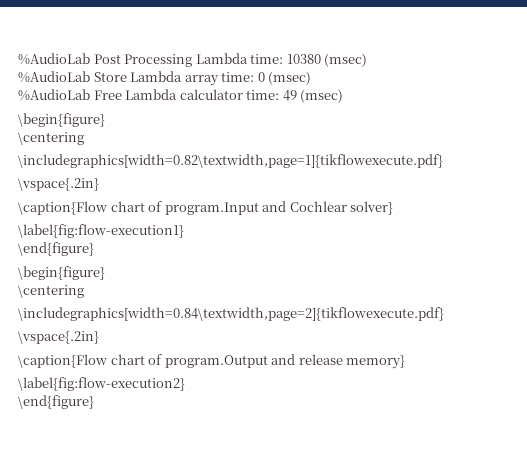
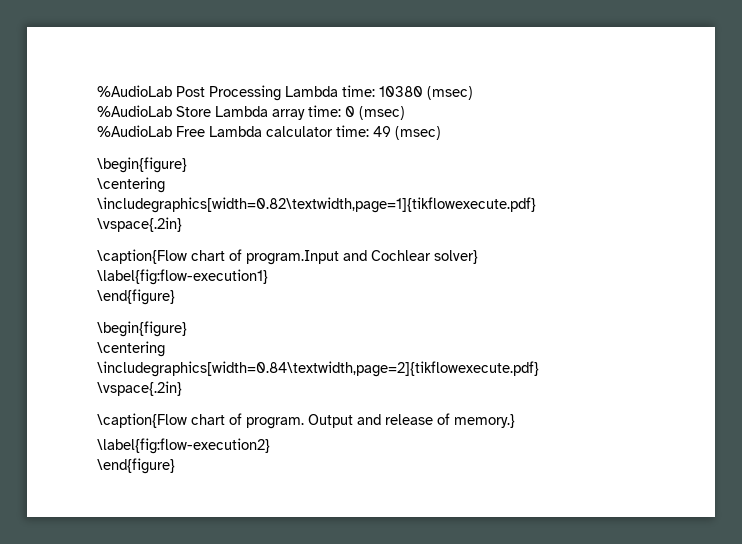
[164,354,406,369] program.Output and release memory} -> [246,413,515,429] program. Output and release of memory.}

